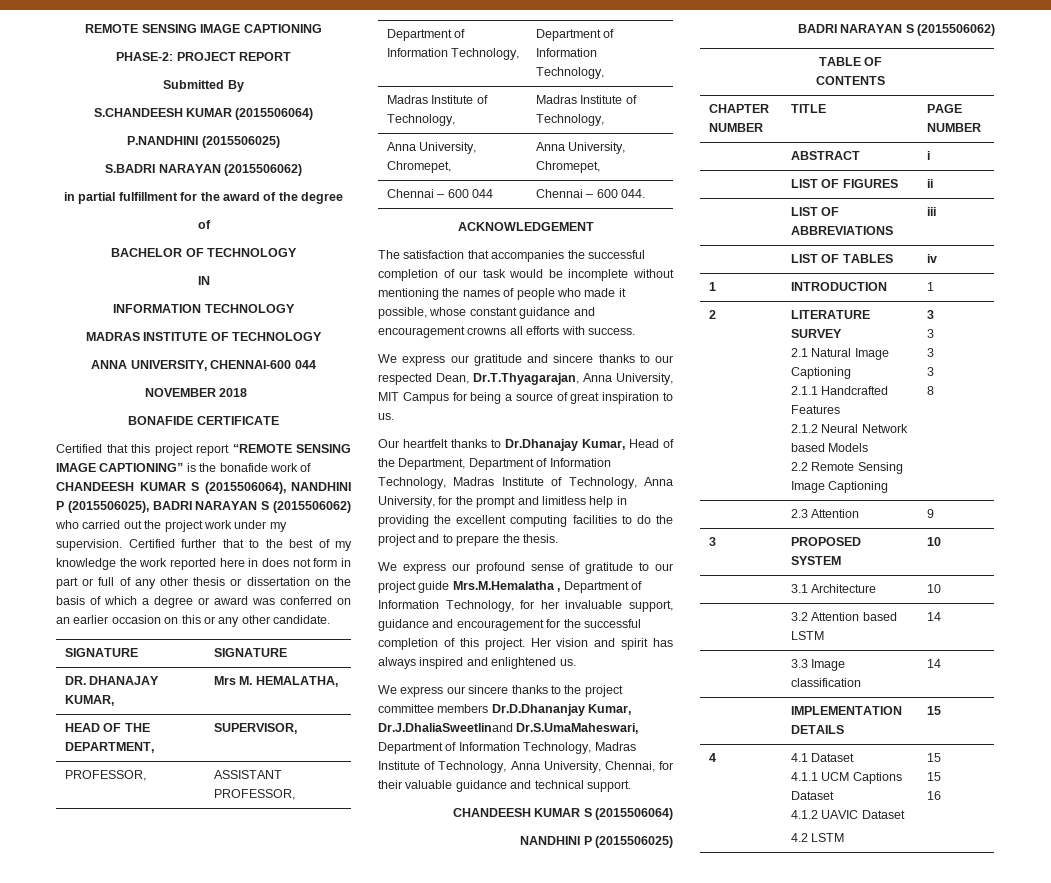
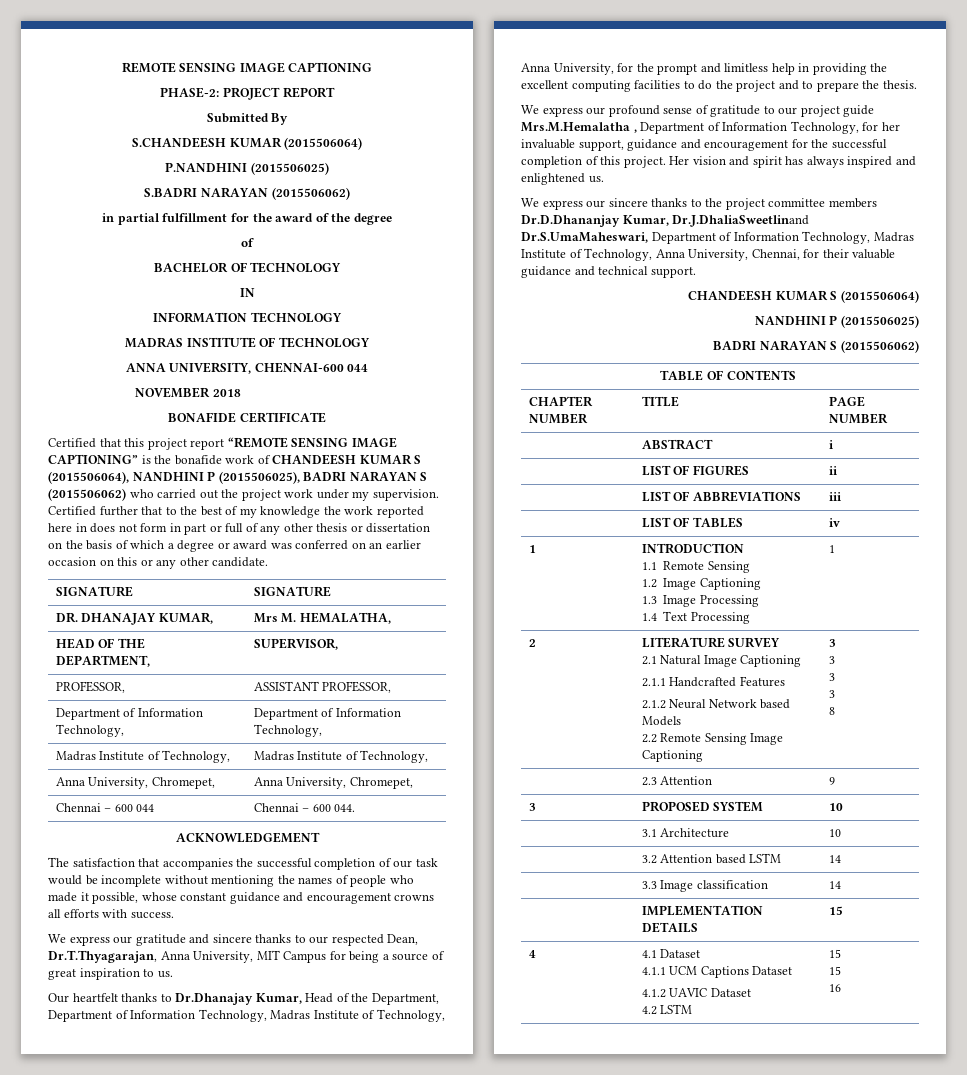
(887, 286) none -> [641,561,750,573] [641,578,761,590] [641,595,759,607] [641,611,750,624] // 1.1 Remote Sensing // 1.2 Image Captioning // 1.3 Image Processing // 1.4 Text Processing

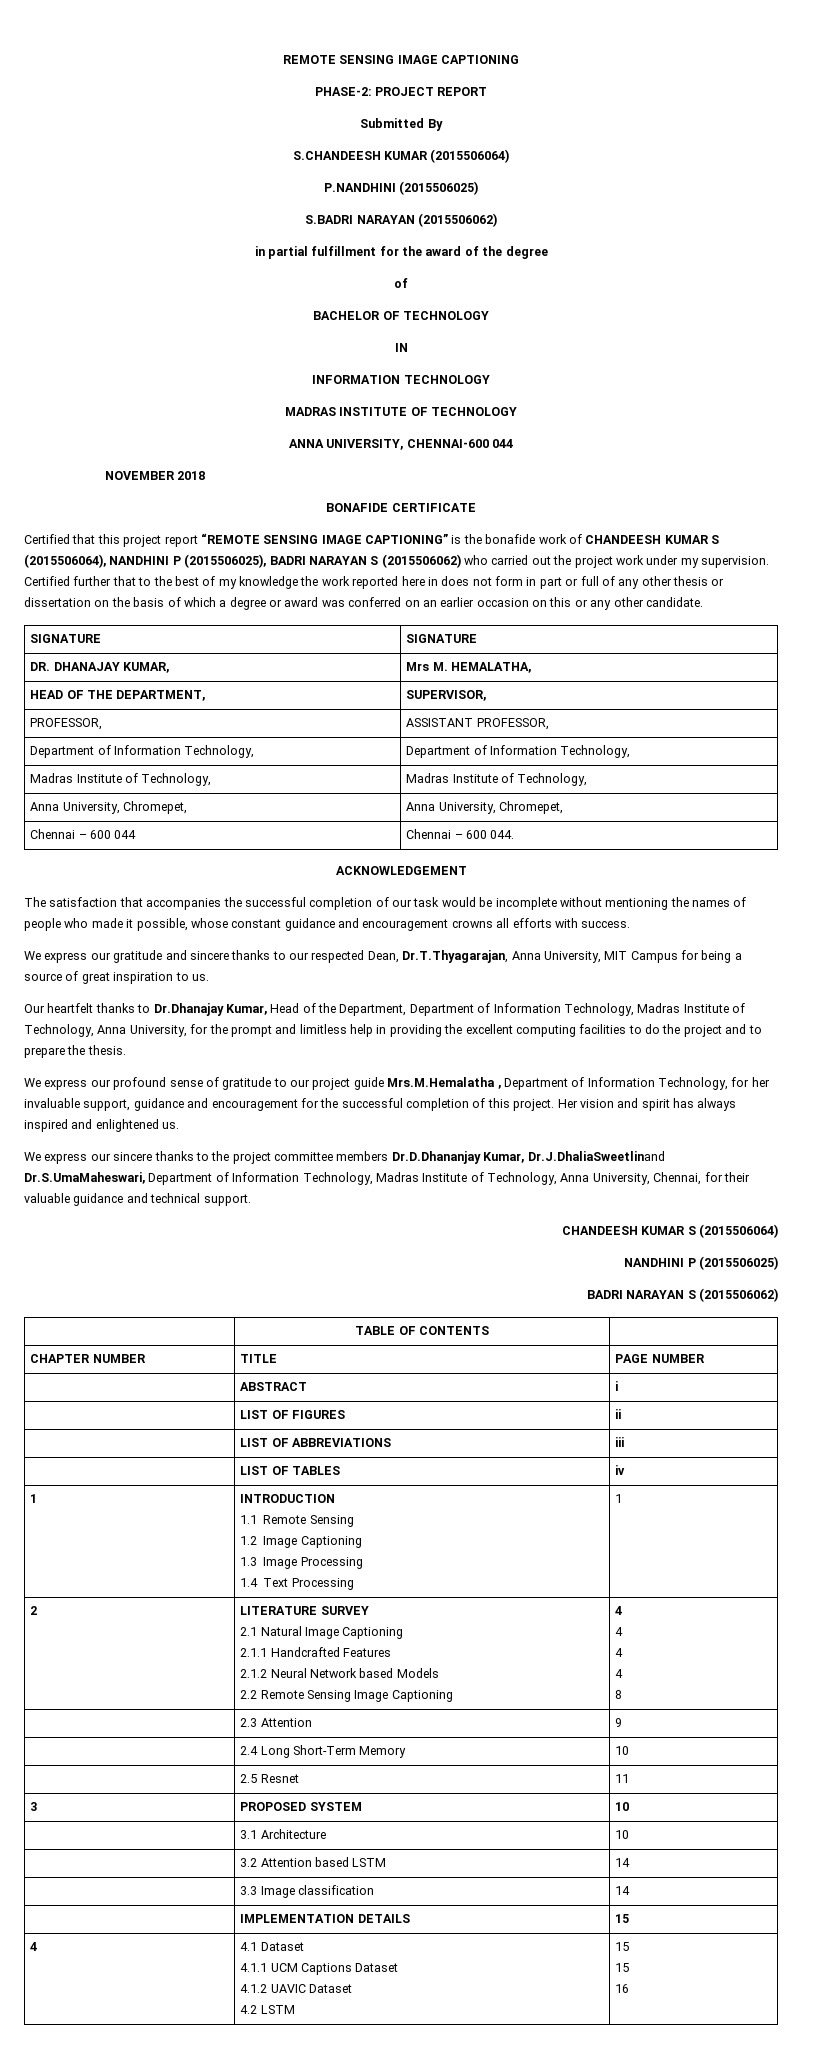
[828,639,836,647] [828,656,835,664] [828,673,835,681] [828,690,835,698] 3 // 3 // 3 // 3 -> [615,1606,623,1615] [615,1627,624,1636] [615,1648,624,1657] [615,1669,624,1678] 4 // 4 // 4 // 4
(835, 781) none -> [240,1745,407,1758] [615,1746,630,1755] [240,1774,299,1783] [615,1774,630,1783] // | 2.4 Long Short-Term Memory | 10 // | 2.5 Resnet | 11

